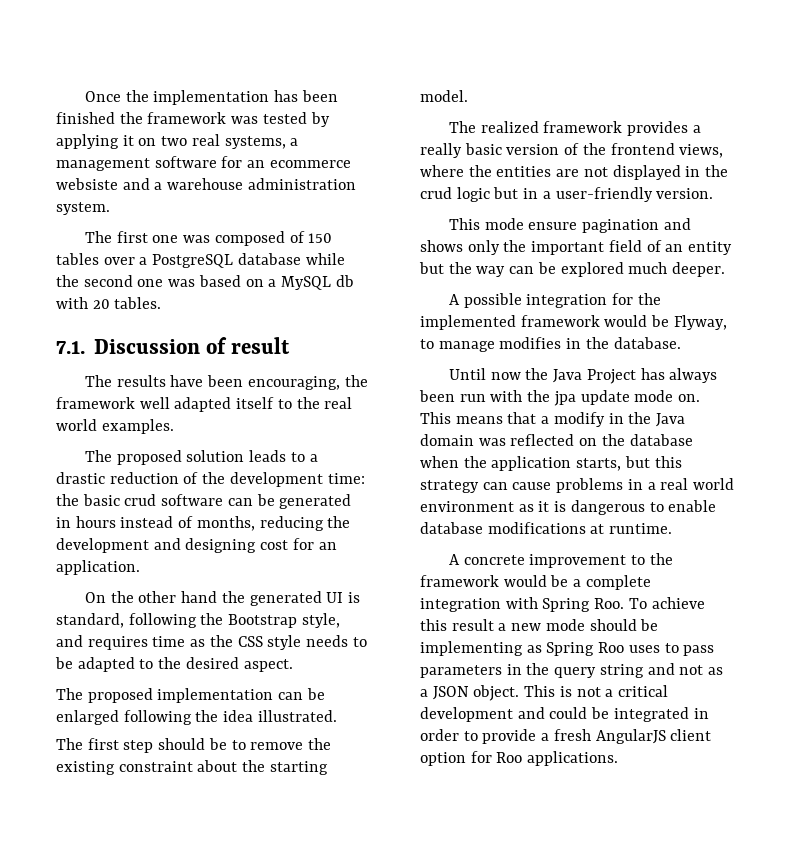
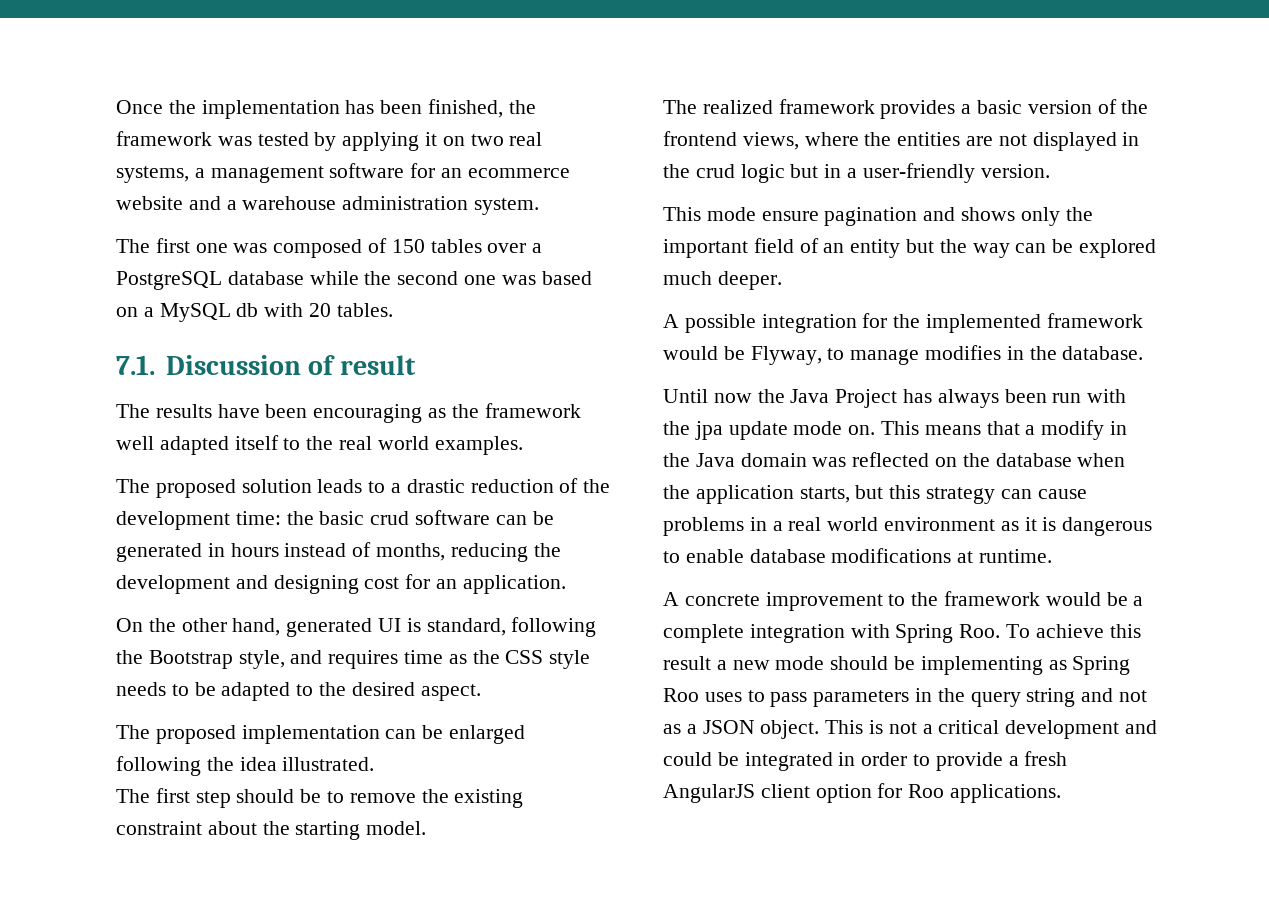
[56,112,115,124] finished -> [428,99,504,118] finished,
[56,178,118,190] websiste -> [116,196,183,210] website
[247,376,340,390] encouraging, -> [313,404,447,423] encouraging as
[181,591,245,603] hand the -> [232,618,281,636] hand,
[420,143,462,158] really -> (972, 109) none

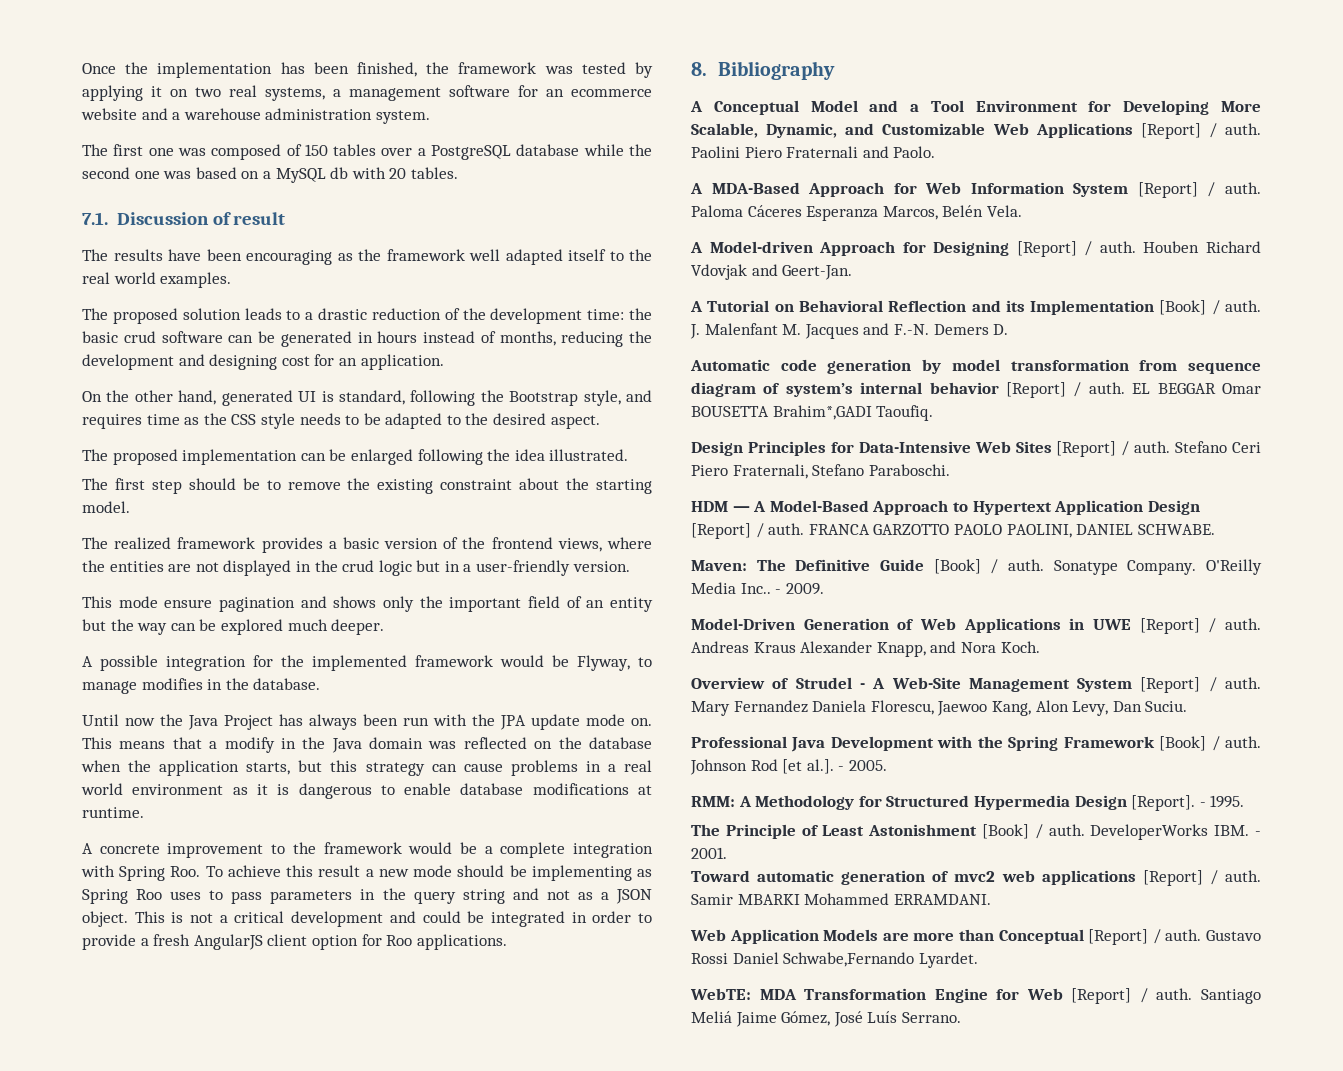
[694,421,723,440] jpa -> [500,715,526,730] JPA
(1062, 793) none -> [691,61,836,80] [690,100,1261,115] [691,123,1261,139] [691,146,936,158] [690,182,1261,198] [691,205,1022,221] [690,241,1261,257] [691,264,853,280] [690,300,1261,315] [690,323,1009,339] [690,359,1261,374] [691,382,1261,398] [691,405,934,421] [691,441,1261,457] [691,464,950,479] [691,500,1200,515] [691,523,1215,539] [691,559,1262,575] [691,582,824,595] [691,618,1261,634] [691,641,1040,657] [691,677,1261,693] [691,700,1188,716] [691,736,1261,752] [690,759,887,775] [691,795,1245,811] [691,824,1261,840] [691,847,727,859] [691,870,1261,886] [691,893,991,905] [690,929,1261,945] [691,952,978,968] [690,988,1261,1004] [691,1011,961,1027] // 8. Bibliography // A Conceptual Model and a Tool Environment for Developing More Scalable, Dynamic, and Customizable Web Applications [Report] / auth. Paolini Piero Fraternali and Paolo. // A MDA-Based Approach for Web Information System [Report] / auth. Paloma Cáceres Esperanza Marcos, Belén Vela. // A Model-driven Approach for Designing [Report] / auth. Houben Richard Vdovjak and Geert-Jan. // A Tutorial on Behavioral Reflection and its Implementation [Book] / auth. J. Malenfant M. Jacques and F.-N. Demers D. // Automatic code generation by model transformation from sequence diagram of system’s internal behavior [Report] / auth. EL BEGGAR Omar BOUSETTA Brahim*,GADI Taoufiq. // Design Principles for Data-Intensive Web Sites [Report] / auth. Stefano Ceri Piero Fraternali, Stefano Paraboschi. // HDM — A Model-Based Approach to Hypertext Application Design [Report] / auth. FRANCA GARZOTTO PAOLO PAOLINI, DANIEL SCHWABE. // Maven: The Definitive Guide [Book] / auth. Sonatype Company. O'Reilly Media Inc.. - 2009. // Model-Driven Generation of Web Applications in UWE [Report] / auth. Andreas Kraus Alexander Knapp, and Nora Koch. // Overview of Strudel - A Web-Site Management System [Report] / auth. Mary Fernandez Daniela Florescu, Jaewoo Kang, Alon Levy, Dan Suciu. // Professional Java Development with the Spring Framework [Book] / auth. Johnson Rod [et al.]. - 2005. // RMM: A Methodology for Structured Hypermedia Design [Report]. - 1995. // The Principle of Least Astonishment [Book] / auth. DeveloperWorks IBM. - 2001. // Toward automatic generation of mvc2 web applications [Report] / auth. Samir MBARKI Mohammed ERRAMDANI. // Web Application Models are more than Conceptual [Report] / auth. Gustavo Rossi Daniel Schwabe,Fernando Lyardet. // WebTE: MDA Transformation Engine for Web [Report] / auth. Santiago Meliá Jaime Gómez, José Luís Serrano.

